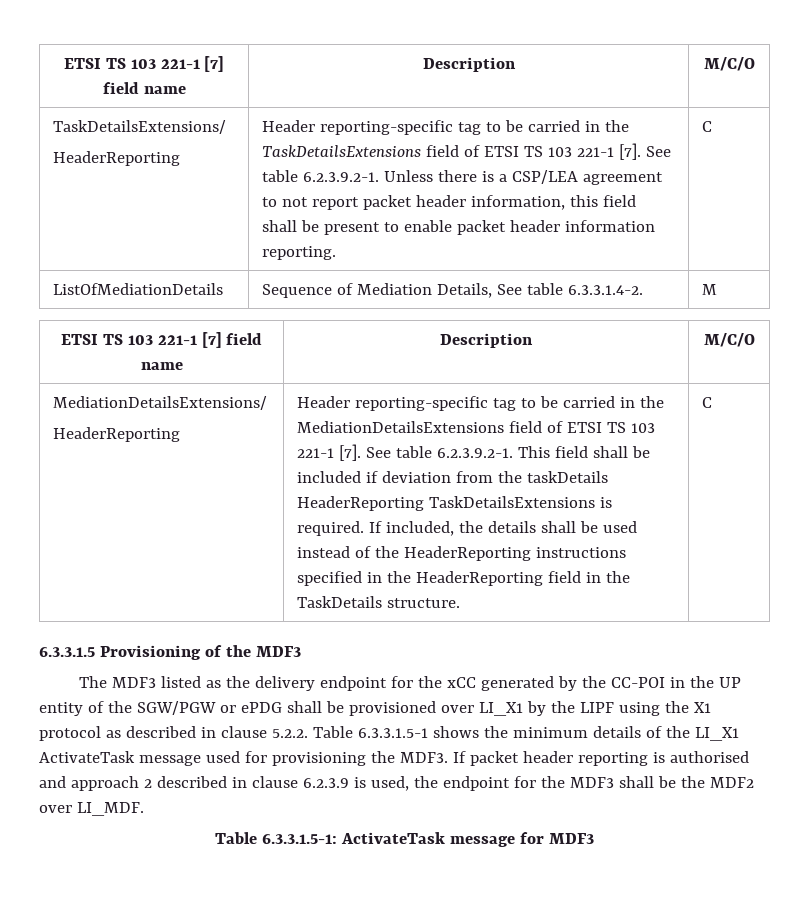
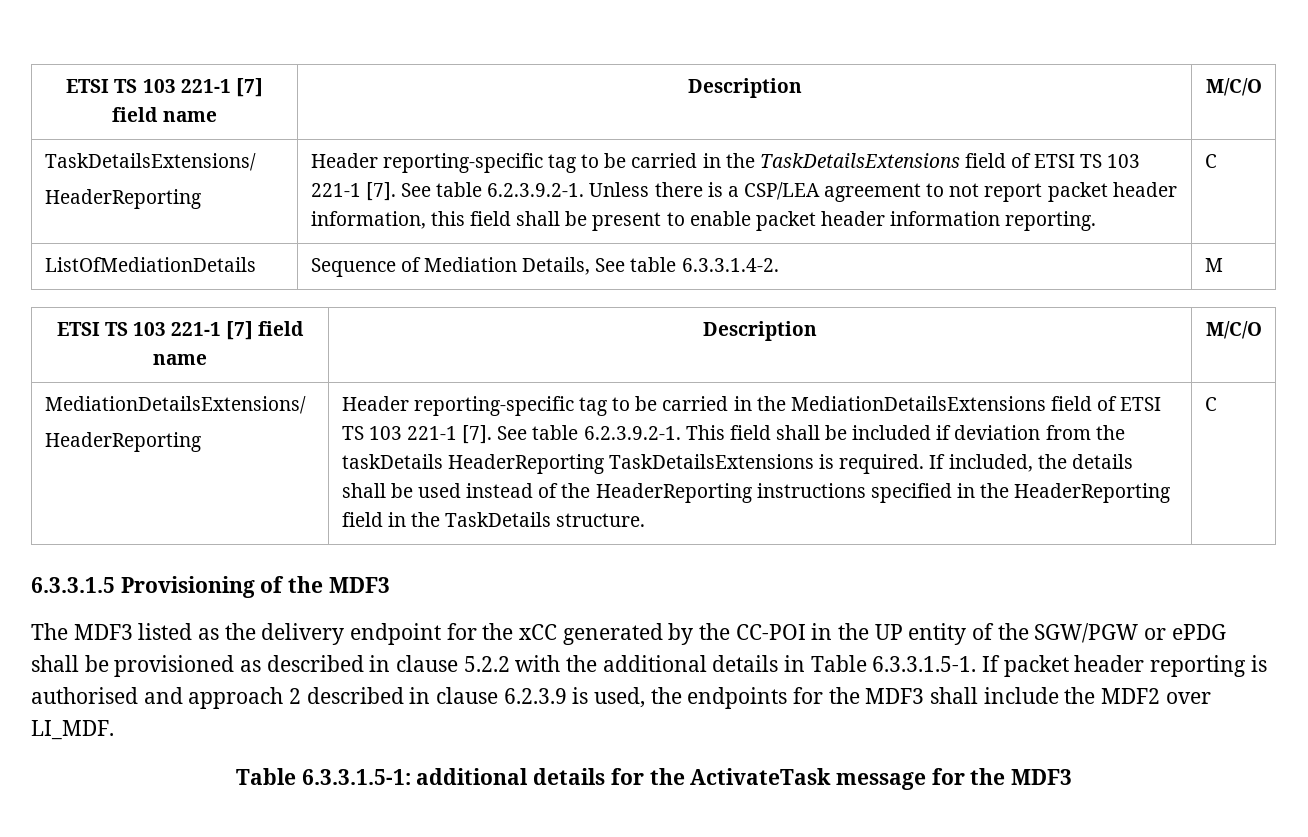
[440,701,711,716] [39,726,739,741] [39,751,448,766] over LI_X1 by the LIPF using the X1 protocol as described in clause 5.2.2. Table 6.3.3.1.5-1 shows the minimum details of the LI_X1 ActivateTask message used for provisioning the MDF3. -> [240,655,977,672] as described in clause 5.2.2 with the additional details in Table 6.3.3.1.5-1.
[442,776,510,791] endpoint -> [687,687,788,709] endpoints
[657,776,676,788] be -> [983,687,1059,704] include
(338, 839) none -> [416,768,685,785] additional details for the
(544, 838) none -> [970,768,1006,785] the

